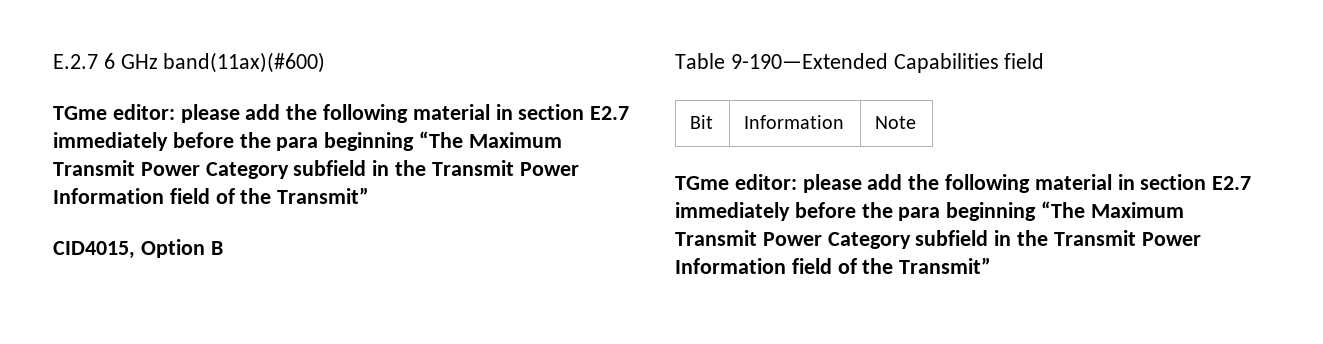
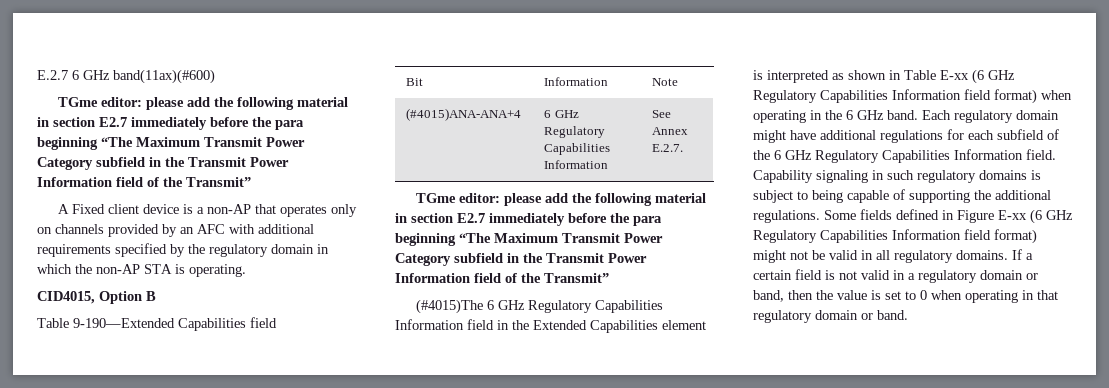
(370, 195) none -> [57,204,357,217] [37,224,314,237] [37,243,329,257] [37,264,246,277] // A Fixed client device is a non-AP that operates only on channels provided by an AFC with additional requirements specified by the regulatory domain in which the non-AP STA is operating.
(917, 122) none -> [406,108,522,121] [544,110,579,118] [544,126,606,138] [544,143,611,155] [544,160,609,169] [652,110,672,118] [652,127,689,135] [652,144,684,152] // (#4015)ANA-ANA+4 | 6 GHz Regulatory Capabilities Information | See Annex E.2.7.
(992, 265) none -> [415,299,663,314] [395,319,706,333] [753,69,1015,84] [753,89,1072,104] [753,110,1059,123] [753,129,1059,143] [753,149,1056,163] [753,170,1041,183] [753,189,1051,203] [753,209,1073,224] [753,229,1037,244] [753,249,1033,263] [753,269,1038,283] [753,290,1058,303] [753,310,908,323] // (#4015)The 6 GHz Regulatory Capabilities Information field in the Extended Capabilities element is interpreted as shown in Table E-xx (6 GHz Regulatory Capabilities Information field format) when operating in the 6 GHz band. Each regulatory domain might have additional regulations for each subfield of the 6 GHz Regulatory Capabilities Information field. Capability signaling in such regulatory domains is subject to being capable of supporting the additional regulations. Some fields defined in Figure E-xx (6 GHz Regulatory Capabilities Information field format) might not be valid in all regulatory domains. If a certain field is not valid in a regulatory domain or band, then the value is set to 0 when operating in that regulatory domain or band.

